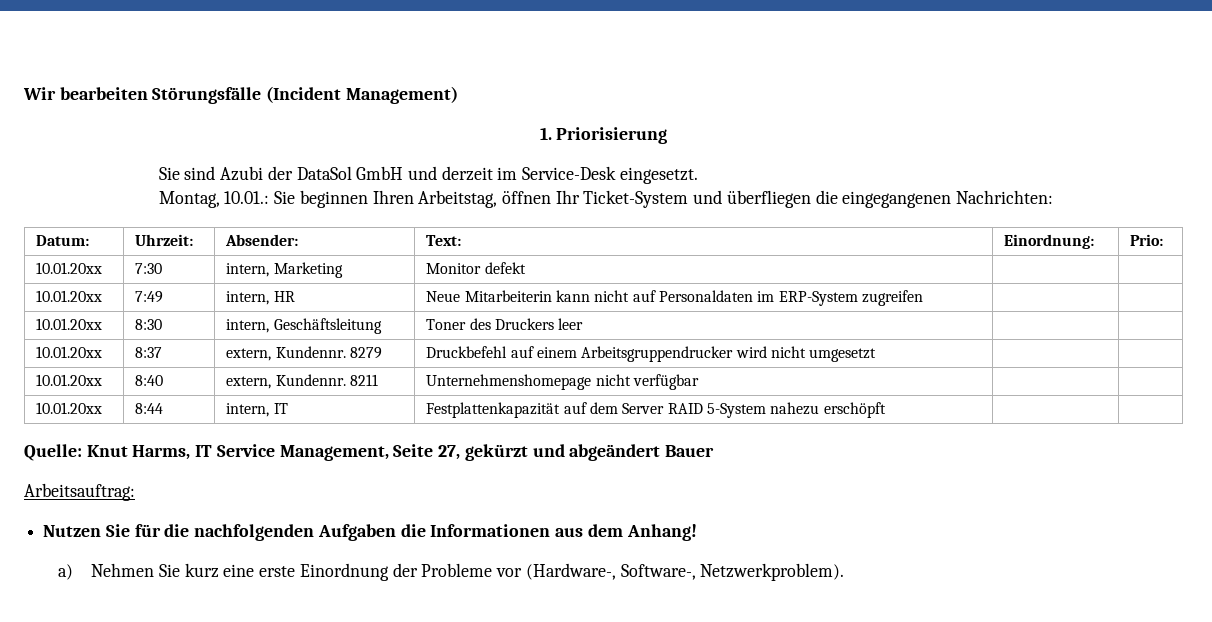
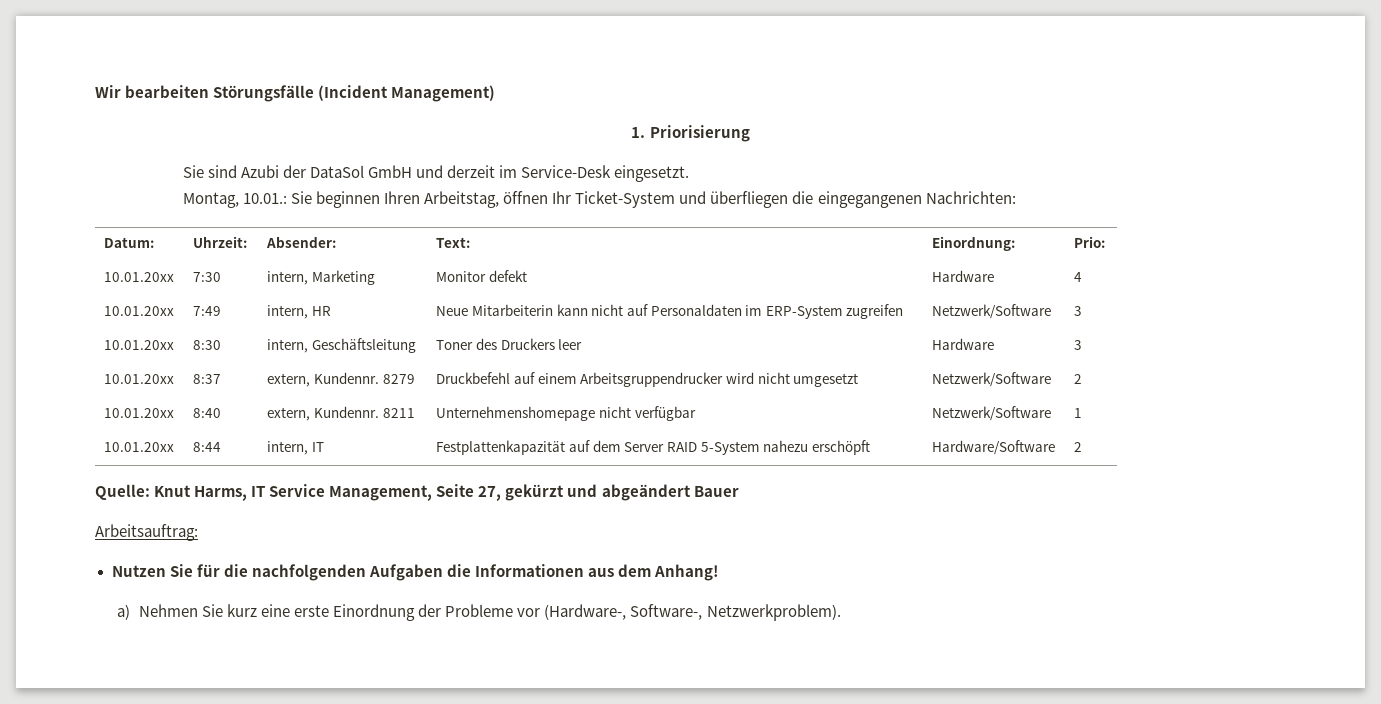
(526, 268) | -> [932,270,995,282] [1074,272,1083,282] Hardware | 4
(923, 298) | -> [932,304,1052,319] [1074,306,1083,316] Netzwerk/Software | 3
(584, 324) | -> [932,338,995,350] [1074,340,1083,350] Hardware | 3
(877, 355) | -> [932,372,1052,387] [1074,374,1083,384] Netzwerk/Software | 2
(699, 382) | -> [932,406,1052,421] [1074,408,1083,418] Netzwerk/Software | 1
(886, 410) | -> [932,440,1056,455] [1074,442,1083,452] Hardware/Software | 2

